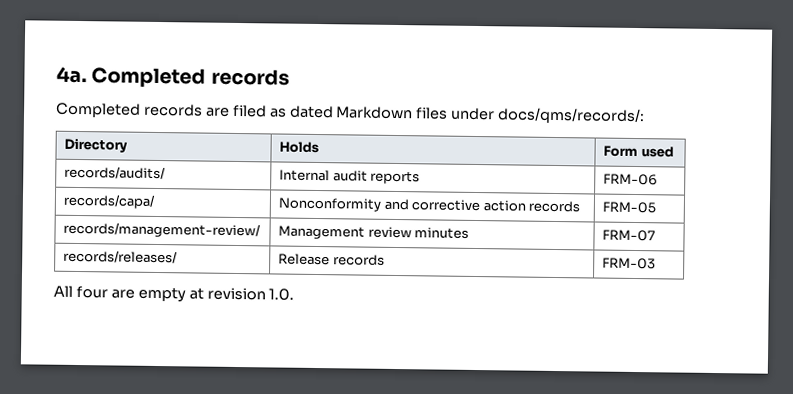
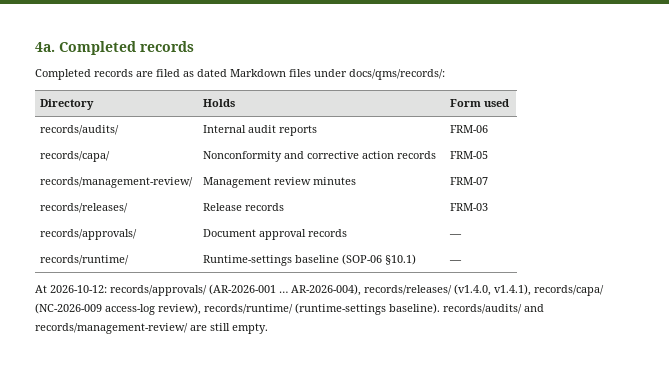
[53,285,295,303] // All four are empty at revision 1.0. -> [40,229,138,240] [203,229,348,240] [449,234,463,237] [40,255,130,265] [203,254,417,266] [449,260,463,263] [35,284,604,296] [35,303,544,315] [35,323,268,334] // records/approvals/ | Document approval records | — // records/runtime/ | Runtime-settings baseline (SOP-06 §10.1) | — // At 2026-10-12: records/approvals/ (AR-2026-001 … AR-2026-004), records/releases/ (v1.4.0, v1.4.1), records/capa/ (NC-2026-009 access-log review), records/runtime/ (runtime-settings baseline). records/audits/ and records/management-review/ are still empty.

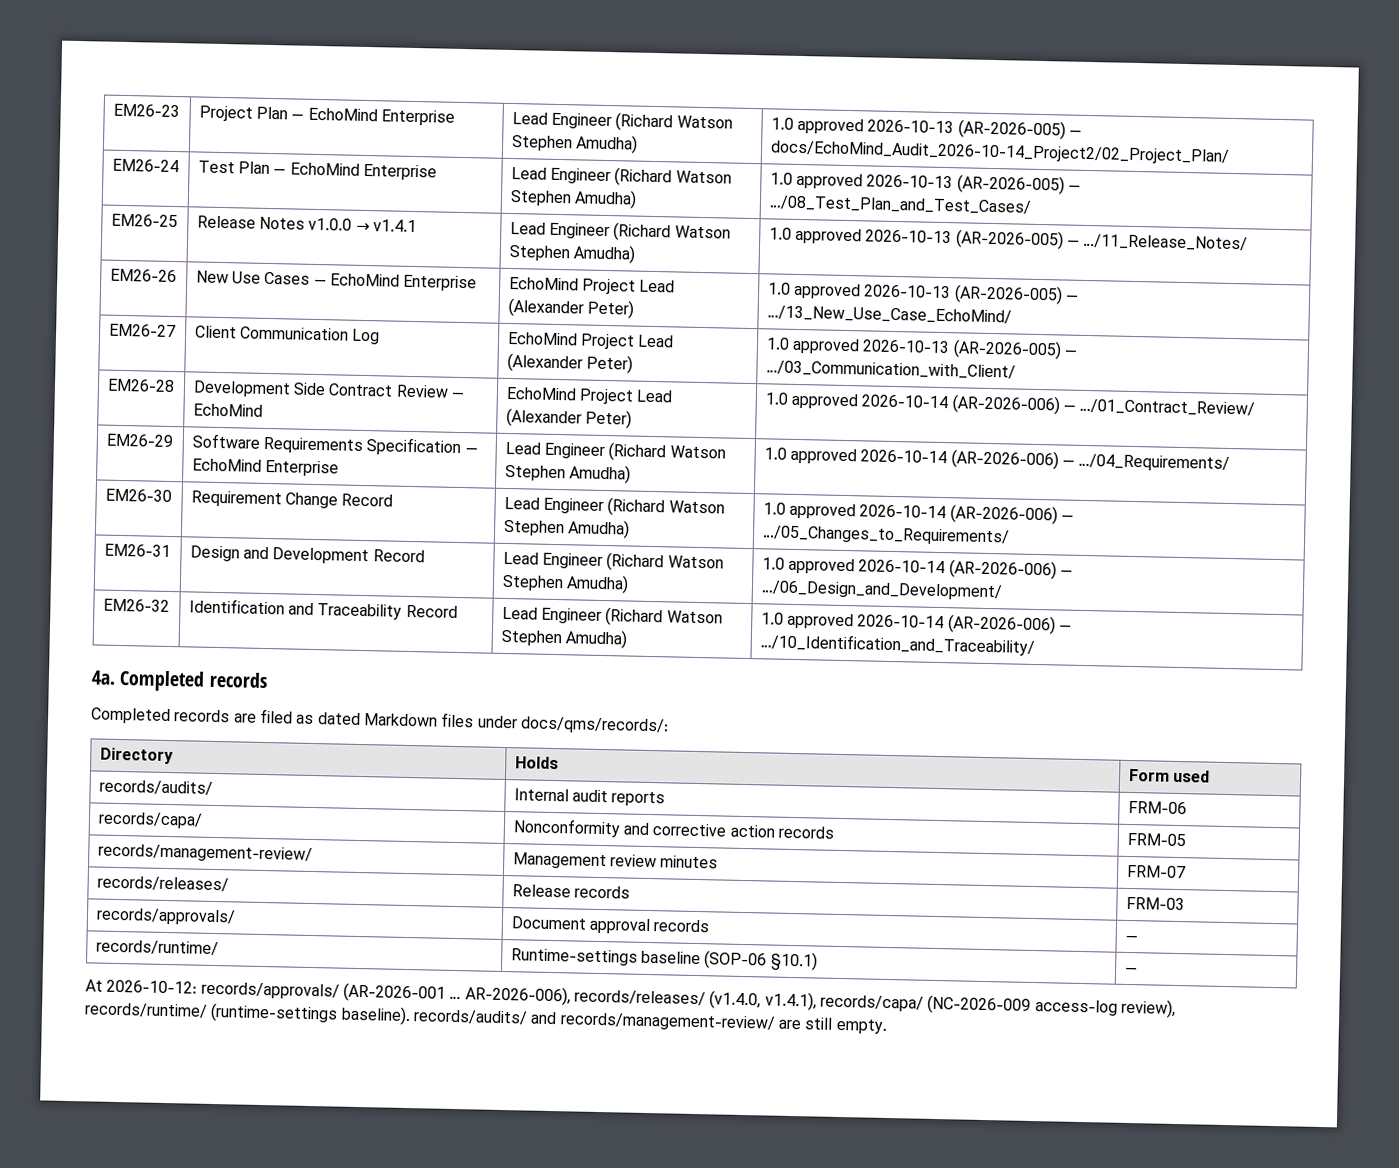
(35, 47) none -> [112,103,180,118] [198,105,455,126] [511,111,733,132] [510,134,638,154] [770,117,1082,140] [769,140,1230,165] [111,158,179,173] [197,160,437,181] [510,166,732,187] [509,189,637,209] [769,172,1081,195] [768,195,1032,215] [110,213,178,228] [196,215,417,233] [509,221,731,242] [508,244,636,264] [768,227,1249,252] [109,268,177,283] [195,270,478,292] [508,276,676,295] [507,297,634,319] [767,282,1079,305] [766,305,1012,325] [108,323,176,338] [194,325,381,345] [506,331,675,350] [506,352,633,374] [765,337,1077,360] [765,360,1016,380] [106,378,175,393] [192,380,464,399] [192,403,263,417] [505,386,674,405] [505,407,632,429] [764,392,1256,417] [105,433,173,448] [191,433,478,457] [191,458,339,477] [504,441,726,462] [504,464,631,484] [763,447,1231,473] [104,488,172,503] [190,490,394,509] [503,496,725,517] [502,519,630,539] [762,502,1074,525] [761,525,1010,546] [103,543,171,558] [189,545,425,565] [502,551,724,572] [501,574,629,594] [761,557,1073,580] [760,580,1003,601] [102,598,170,612] [188,598,458,620] [501,606,723,627] [500,629,628,649] [760,612,1072,635] [759,633,1035,656] EM26-23 | Project Plan — EchoMind Enterprise | Lead Engineer (Richard Watson Stephen Amudha) | 1.0 approved 2026-10-13 (AR-2026-005) — docs/EchoMind_Audit_2026-10-14_Project2/02_Project_Plan/ // EM26-24 | Test Plan — EchoMind Enterprise | Lead Engineer (Richard Watson Stephen Amudha) | 1.0 approved 2026-10-13 (AR-2026-005) — …/08_Test_Plan_and_Test_Cases/ // EM26-25 | Release Notes v1.0.0 → v1.4.1 | Lead Engineer (Richard Watson Stephen Amudha) | 1.0 approved 2026-10-13 (AR-2026-005) — …/11_Release_Notes/ // EM26-26 | New Use Cases — EchoMind Enterprise | EchoMind Project Lead (Alexander Peter) | 1.0 approved 2026-10-13 (AR-2026-005) — …/13_New_Use_Case_EchoMind/ // EM26-27 | Client Communication Log | EchoMind Project Lead (Alexander Peter) | 1.0 approved 2026-10-13 (AR-2026-005) — …/03_Communication_with_Client/ // EM26-28 | Development Side Contract Review — EchoMind | EchoMind Project Lead (Alexander Peter) | 1.0 approved 2026-10-14 (AR-2026-006) — …/01_Contract_Review/ // EM26-29 | Software Requirements Specification — EchoMind Enterprise | Lead Engineer (Richard Watson Stephen Amudha) | 1.0 approved 2026-10-14 (AR-2026-006) — …/04_Requirements/ // EM26-30 | Requirement Change Record | Lead Engineer (Richard Watson Stephen Amudha) | 1.0 approved 2026-10-14 (AR-2026-006) — …/05_Changes_to_Requirements/ // EM26-31 | Design and Development Record | Lead Engineer (Richard Watson Stephen Amudha) | 1.0 approved 2026-10-14 (AR-2026-006) — …/06_Design_and_Development/ // EM26-32 | Identification and Traceability Record | Lead Engineer (Richard Watson Stephen Amudha) | 1.0 approved 2026-10-14 (AR-2026-006) — …/10_Identification_and_Traceability/ //
[291,284,361,296] AR-2026-004), -> [464,985,571,1006] AR-2026-006),

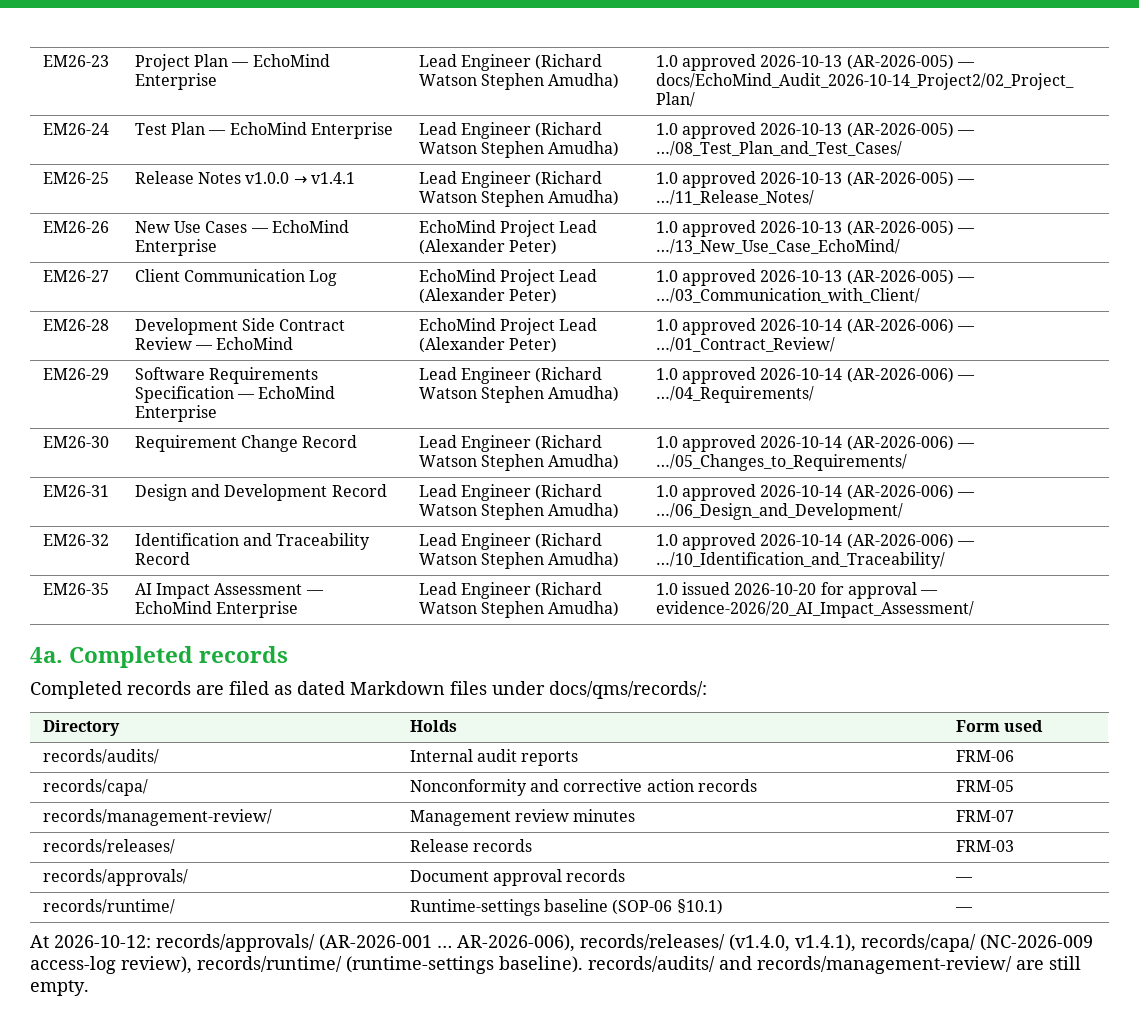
(1035, 644) none -> [42,583,109,595] [134,583,324,599] [134,601,298,618] [418,582,603,599] [418,601,620,618] [655,582,939,599] [655,601,974,618] // EM26-35 | AI Impact Assessment — EchoMind Enterprise | Lead Engineer (Richard Watson Stephen Amudha) | 1.0 issued 2026-10-20 for approval — evidence-2026/20_AI_Impact_Assessment/

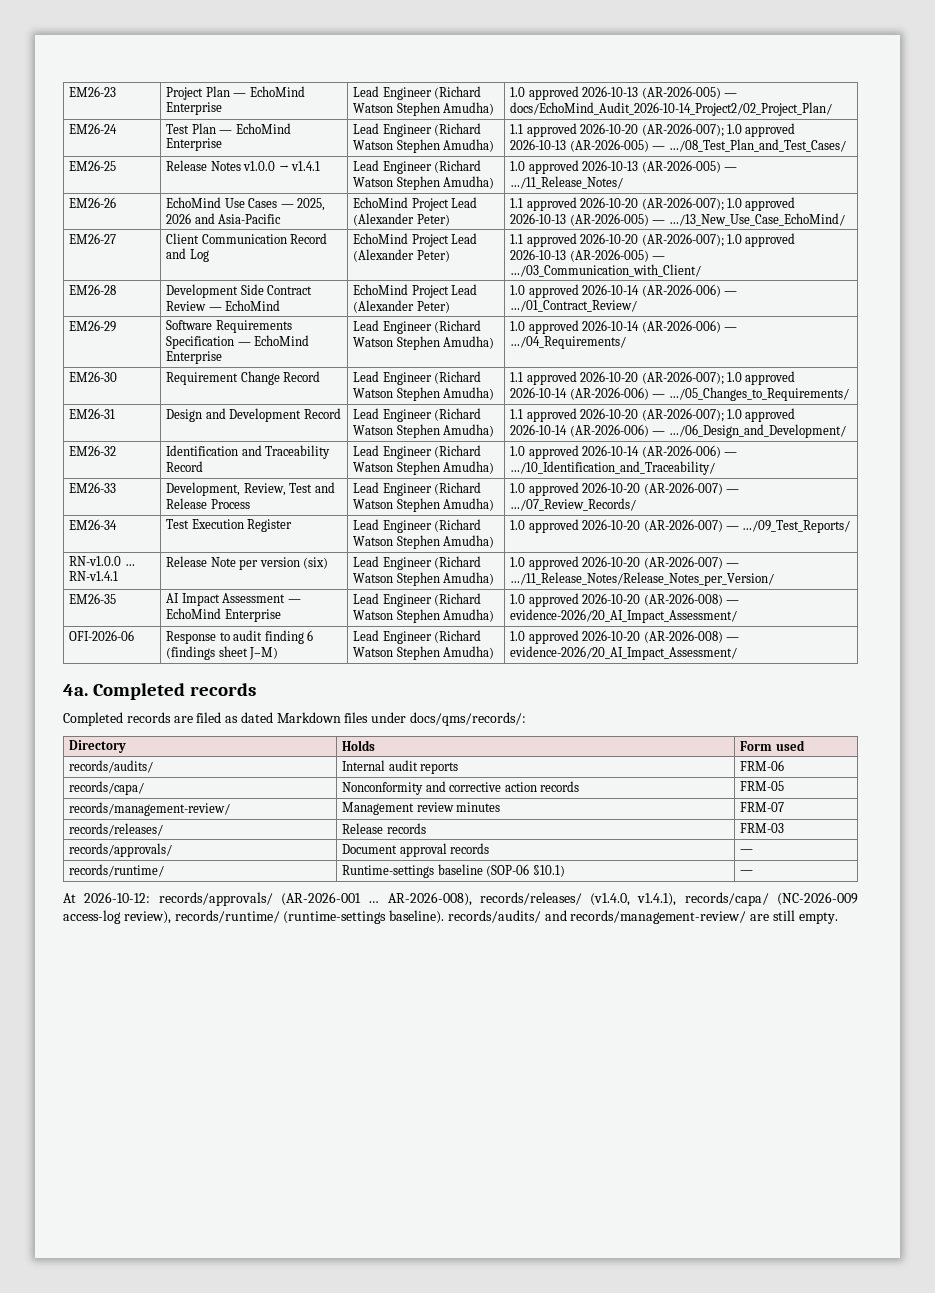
(620, 149) none -> [510,123,724,137] 1.1 approved 2026-10-20 (AR-2026-007);
[134,221,170,233] New -> [166,197,222,208] EchoMind
[271,220,349,233] [134,239,217,256] [418,220,598,237] [418,239,557,255] EchoMind Enterprise | EchoMind Project Lead (Alexander Peter) | -> [296,198,325,211] [166,213,282,224] [353,197,478,211] [353,213,450,226] [510,197,724,211] 2025, 2026 and Asia-Pacific | EchoMind Project Lead (Alexander Peter) | 1.1 approved 2026-10-20 (AR-2026-007);
(305, 275) none -> [290,233,328,244] [166,248,187,259] Record and
(557, 296) none -> [510,233,724,247] 1.1 approved 2026-10-20 (AR-2026-007);
(620, 462) none -> [510,371,724,385] 1.1 approved 2026-10-20 (AR-2026-007);
(620, 511) none -> [510,408,724,422] 1.1 approved 2026-10-20 (AR-2026-007);
(945, 560) none -> [69,482,117,493] [166,482,335,496] [166,498,250,509] [353,482,482,496] [353,498,495,512] [510,482,739,496] [510,498,637,511] [69,519,118,530] [166,519,293,532] [353,519,482,533] [353,535,495,549] [510,519,851,533] [69,556,135,566] [69,571,119,581] [166,556,328,570] [353,556,482,570] [353,572,495,586] [510,556,739,570] [510,572,775,586] // EM26-33 | Development, Review, Test and Release Process | Lead Engineer (Richard Watson Stephen Amudha) | 1.0 approved 2026-10-20 (AR-2026-007) — …/07_Review_Records/ // EM26-34 | Test Execution Register | Lead Engineer (Richard Watson Stephen Amudha) | 1.0 approved 2026-10-20 (AR-2026-007) — …/09_Test_Reports/ // RN-v1.0.0 … RN-v1.4.1 | Release Note per version (six) | Lead Engineer (Richard Watson Stephen Amudha) | 1.0 approved 2026-10-20 (AR-2026-007) — …/11_Release_Notes/Release_Notes_per_Version/
[681,582,917,599] issued 2026-10-20 for approval -> [528,593,739,607] [510,609,738,623] [69,630,135,641] [166,630,313,644] [166,646,279,660] [353,630,482,644] [353,646,495,660] [510,630,723,644] approved 2026-10-20 (AR-2026-008) — evidence-2026/20_AI_Impact_Assessment/ // OFI-2026-06 | Response to audit finding 6 (findings sheet J–M) | Lead Engineer (Richard Watson Stephen Amudha) | 1.0 approved 2026-10-20 (AR-2026-008)
[457,934,575,952] AR-2026-006), -> [387,892,472,906] AR-2026-008),

